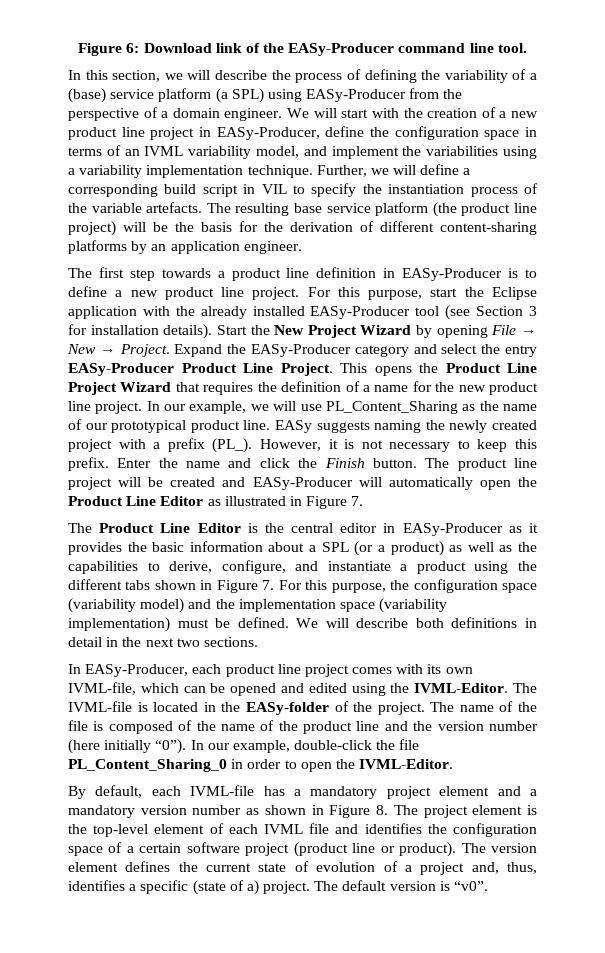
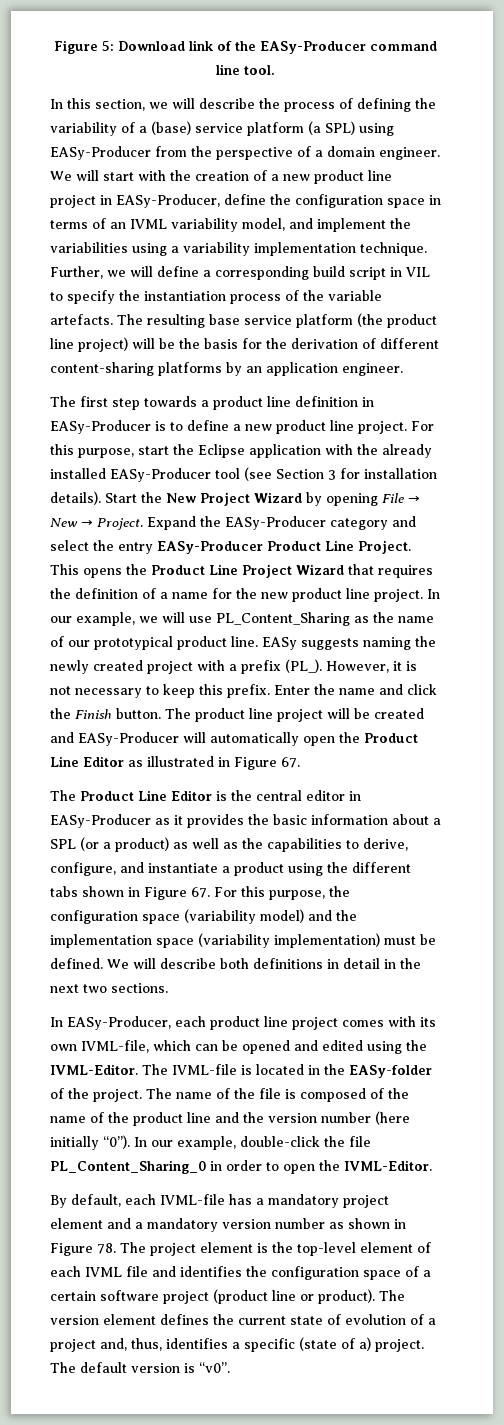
[78,43,140,56] Figure 6: -> [54,40,114,54] Figure 5:
[351,496,364,506] 7. -> [281,757,300,768] 67.
[262,580,275,590] 7. -> [191,887,210,898] 67.
[376,805,389,815] 8. -> [97,1243,116,1254] 78.

